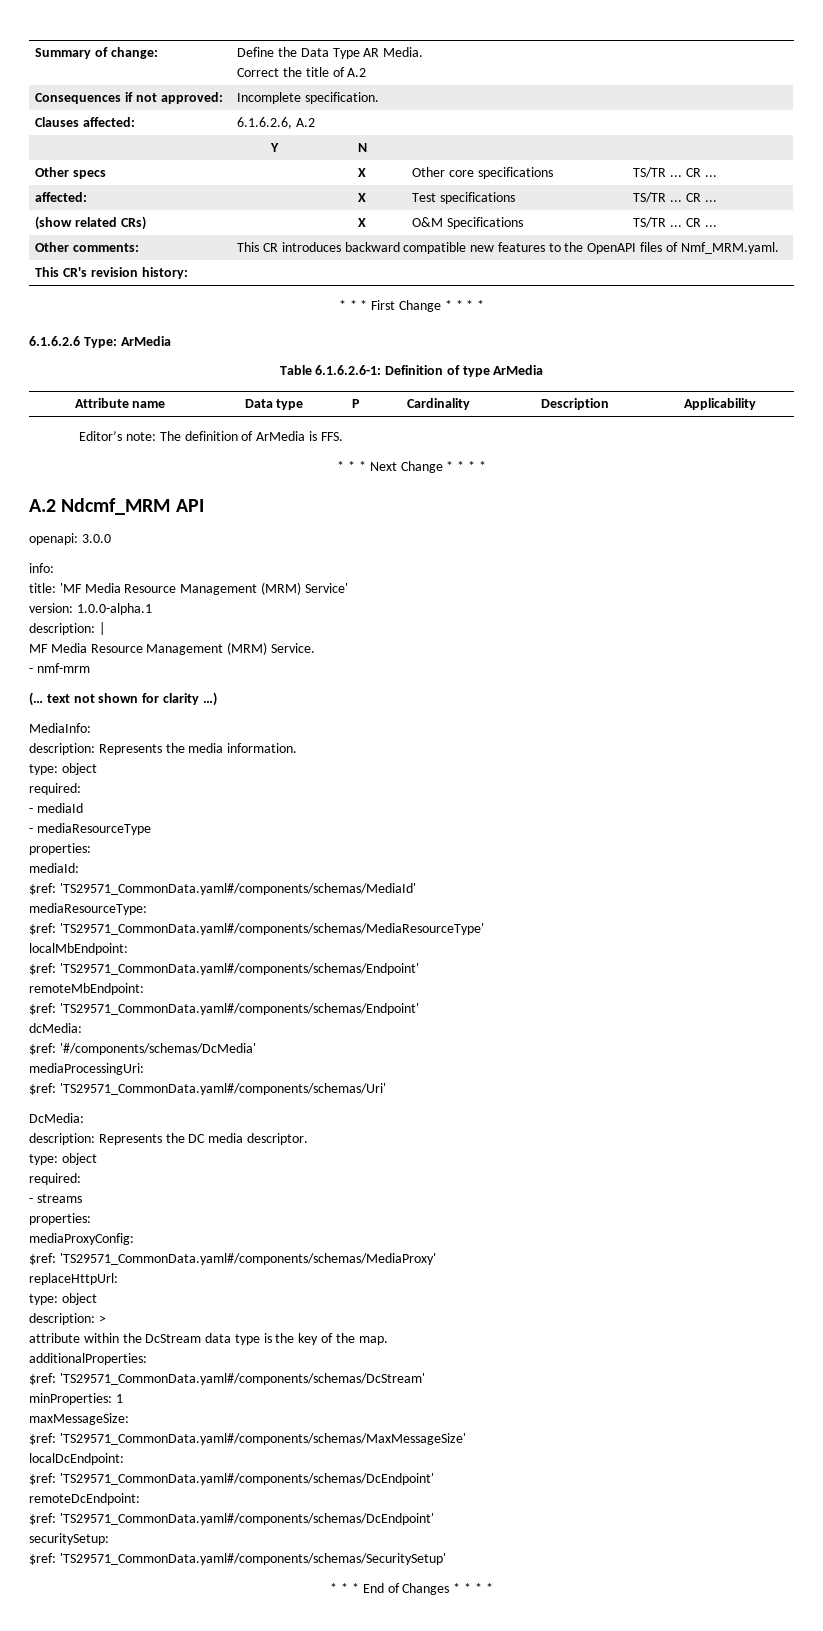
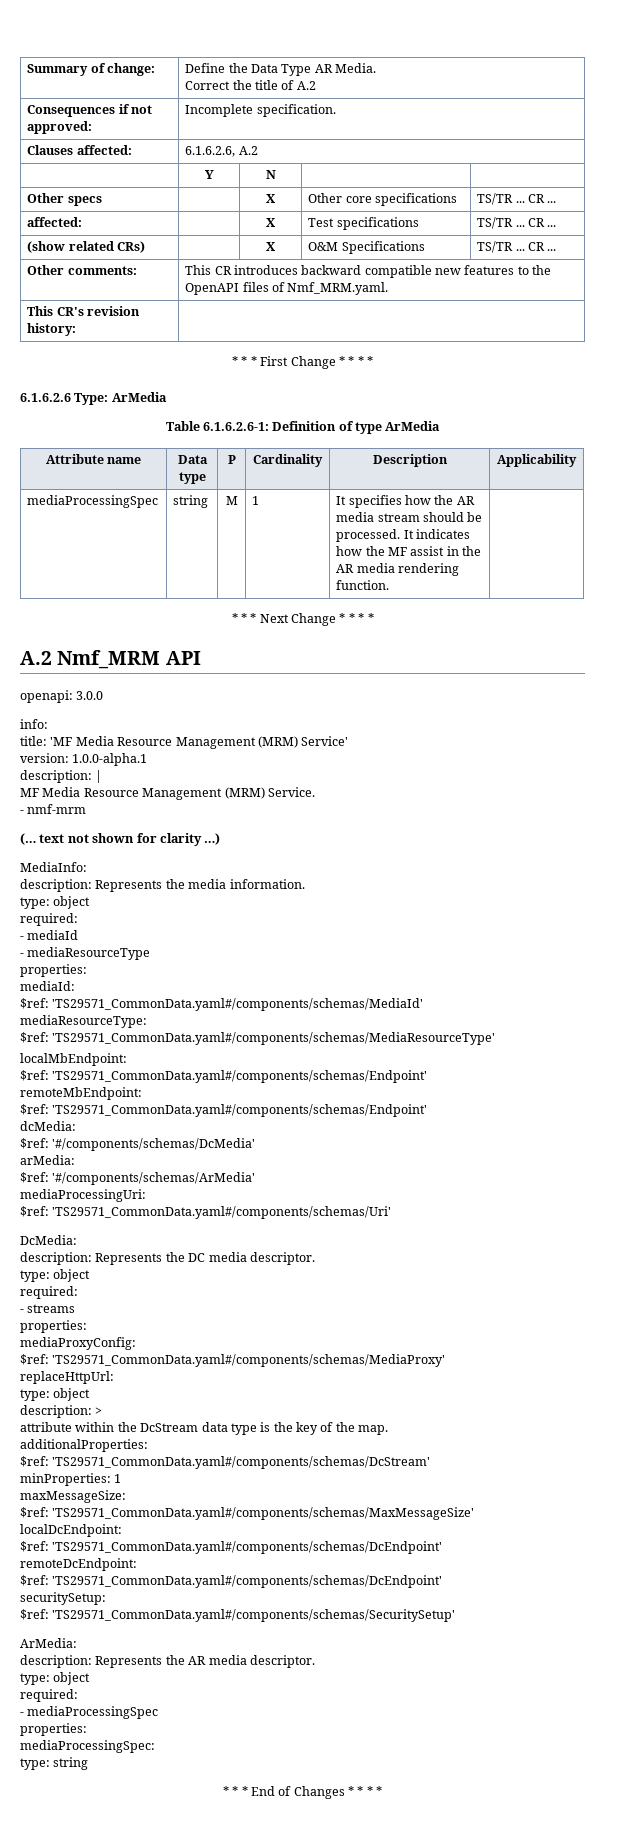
[79,431,343,441] // Editor’s note: The definition of ArMedia is FFS. -> [27,495,159,508] [173,495,209,508] [225,496,238,505] [252,496,260,505] [336,495,475,508] [336,512,483,522] [336,529,470,542] [336,546,482,556] [336,563,459,576] [336,580,390,590] // mediaProcessingSpec | string | M | 1 | It specifies how the AR media stream should be processed. It indicates how the MF assist in the AR media rendering function. |
[61,498,171,515] Ndcmf_MRM -> [57,650,161,669] Nmf_MRM
(256, 1049) none -> [20,1155,75,1165] [20,1172,256,1185] // arMedia: // $ref: '#/components/schemas/ArMedia'
(446, 1559) none -> [20,1638,77,1648] [20,1655,315,1668] [20,1672,91,1685] [20,1689,78,1702] [20,1706,159,1719] [20,1723,87,1736] [20,1740,155,1753] [20,1757,89,1770] // ArMedia: // description: Represents the AR media descriptor. // type: object // required: // - mediaProcessingSpec // properties: // mediaProcessingSpec: // type: string

